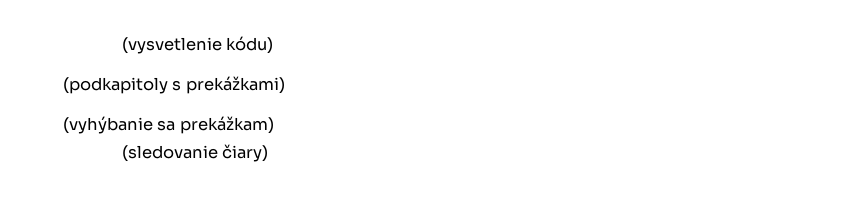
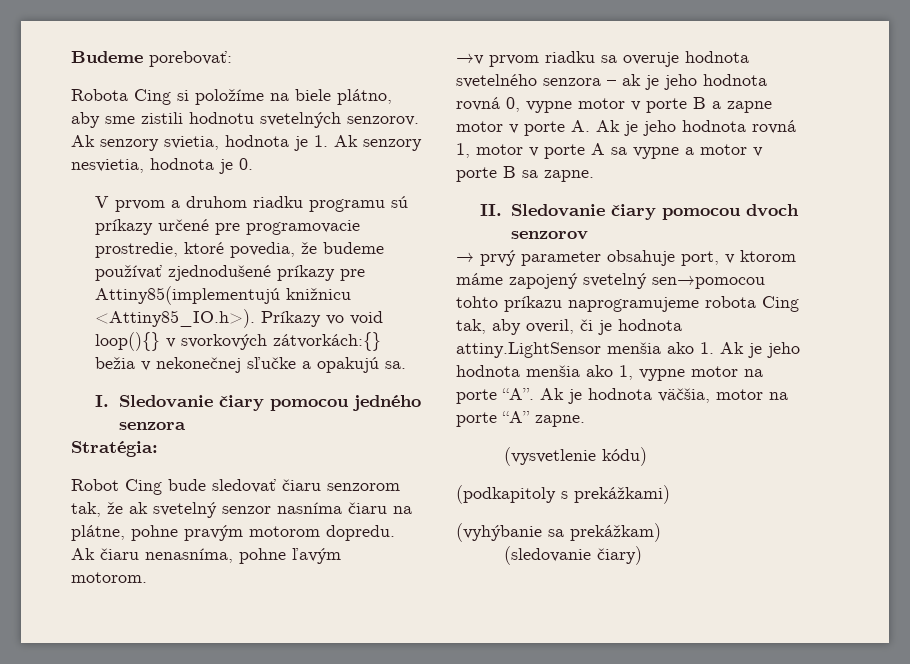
(121, 45) none -> [71,51,232,67] [71,89,392,105] [71,112,419,128] [71,135,422,151] [71,158,253,174] [95,196,409,212] [95,219,361,235] [95,242,385,258] [95,265,366,281] [95,286,352,305] [95,309,384,328] [95,332,382,351] [95,357,407,373] [95,395,422,411] [119,422,187,430] [71,441,158,457] [71,479,400,495] [71,502,412,518] [71,525,395,541] [71,548,341,564] [71,572,147,583] [456,51,749,67] [456,74,767,90] [456,97,772,113] [456,120,796,136] [456,143,763,159] [456,166,594,182] [480,204,799,220] [510,231,588,240] [456,250,796,266] [456,273,765,289] [456,296,799,312] [456,319,682,335] [456,342,800,358] [456,365,763,381] [456,388,788,404] [456,411,585,427] Budeme porebovať: // Robota Cing si položíme na biele plátno, aby sme zistili hodnotu svetelných senzorov. Ak senzory svietia, hodnota je 1. Ak senzory nesvietia, hodnota je 0. // V prvom a druhom riadku programu sú príkazy určené pre programovacie prostredie, ktoré povedia, že budeme používať zjednodušené príkazy pre Attiny85(implementujú knižnicu <Attiny85_IO.h>). Príkazy vo void loop(){} v svorkových zátvorkách:{} bežia v nekonečnej sľučke a opakujú sa. // I. Sledovanie čiary pomocou jedného senzora // Stratégia: // Robot Cing bude sledovať čiaru senzorom tak, že ak svetelný senzor nasníma čiaru na plátne, pohne pravým motorom dopredu. Ak čiaru nenasníma, pohne ľavým motorom. // →v prvom riadku sa overuje hodnota svetelného senzora – ak je jeho hodnota rovná 0, vypne motor v porte B a zapne motor v porte A. Ak je jeho hodnota rovná 1, motor v porte A sa vypne a motor v porte B sa zapne. // II. Sledovanie čiary pomocou dvoch senzorov // → prvý parameter obsahuje port, v ktorom máme zapojený svetelný sen→pomocou tohto príkazu naprogramujeme robota Cing tak, aby overil, či je hodnota attiny.LightSensor menšia ako 1. Ak je jeho hodnota menšia ako 1, vypne motor na porte “A”. Ak je hodnota väčšia, motor na porte “A” zapne. //

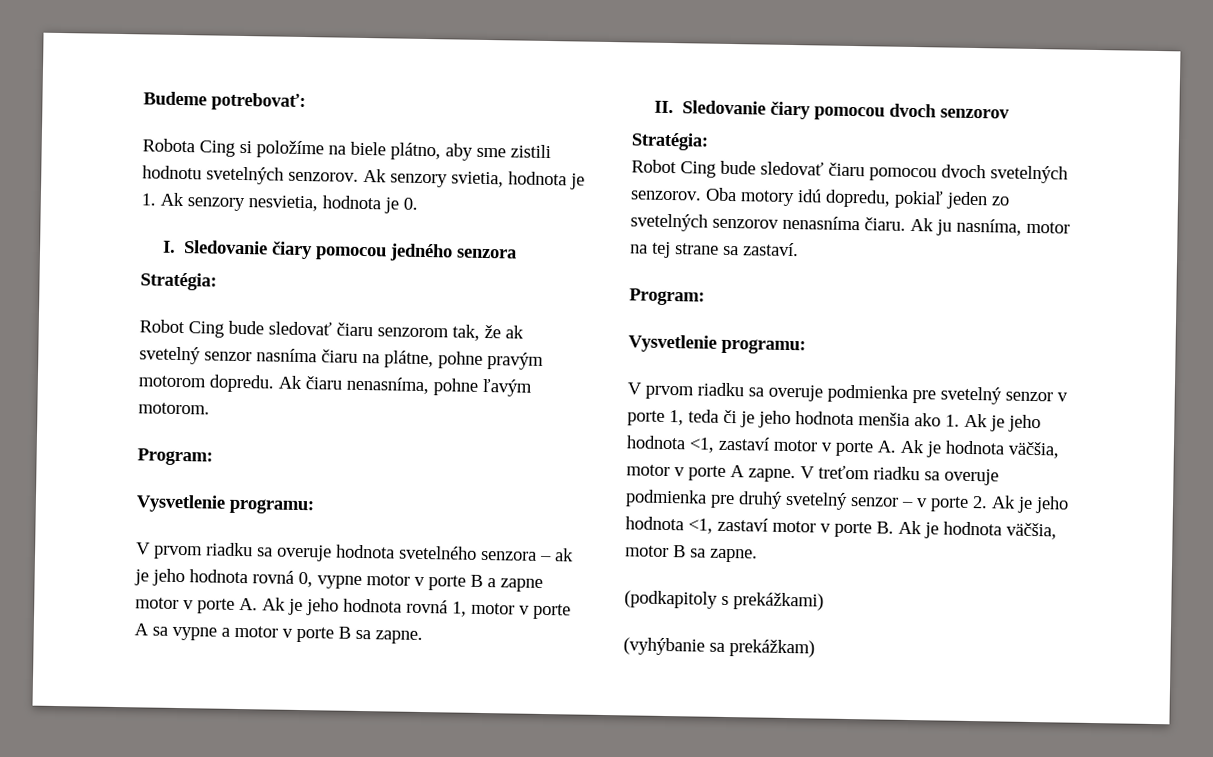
[149,51,232,67] porebovať: -> [211,92,306,112] potrebovať:
[95,196,409,212] [95,219,361,235] [95,242,385,258] [95,265,366,281] [95,286,352,305] [95,309,384,328] [95,332,382,351] [95,357,407,373] // V prvom a druhom riadku programu sú príkazy určené pre programovacie prostredie, ktoré povedia, že budeme používať zjednodušené príkazy pre Attiny85(implementujú knižnicu <Attiny85_IO.h>). Príkazy vo void loop(){} v svorkových zátvorkách:{} bežia v nekonečnej sľučke a opakujú sa. -> (418, 203) none
[456,53,484,65] →v -> [137,448,213,466] [136,494,314,515] [136,542,151,555] Program: // Vysvetlenie programu: // V
[456,250,796,266] [456,273,765,289] [456,296,799,312] [456,319,682,335] [456,342,601,358] → prvý parameter obsahuje port, v ktorom máme zapojený svetelný sen→pomocou tohto príkazu naprogramujeme robota Cing tak, aby overil, či je hodnota attiny.LightSensor -> [631,132,709,151] [631,159,1068,184] [630,187,1010,210] [630,213,1070,236] [630,241,799,259] [629,288,705,306] [628,334,806,355] [627,382,1068,405] [627,409,854,429] Stratégia: // Robot Cing bude sledovať čiaru pomocou dvoch svetelných senzorov. Oba motory idú dopredu, pokiaľ jeden zo svetelných senzorov nenasníma čiaru. Ak ju nasníma, motor na tej strane sa zastaví. // Program: // Vysvetlenie programu: // V prvom riadku sa overuje podmienka pre svetelný senzor v porte 1, teda či je jeho hodnota
[526,365,763,381] [456,388,788,404] [456,411,585,427] [504,447,648,466] menšia ako 1, vypne motor na porte “A”. Ak je hodnota väčšia, motor na porte “A” zapne. // (vysvetlenie kódu) -> [689,436,1060,459] [626,464,999,486] [625,489,1069,514] [625,516,1057,540] [625,545,758,563] <1, zastaví motor v porte A. Ak je hodnota väčšia, motor v porte A zapne. V treťom riadku sa overuje podmienka pre druhý svetelný senzor – v porte 2. Ak je jeho hodnota <1, zastaví motor v porte B. Ak je hodnota väčšia, motor B sa zapne.
[504,546,643,565] // (sledovanie čiary) -> (815, 648) none

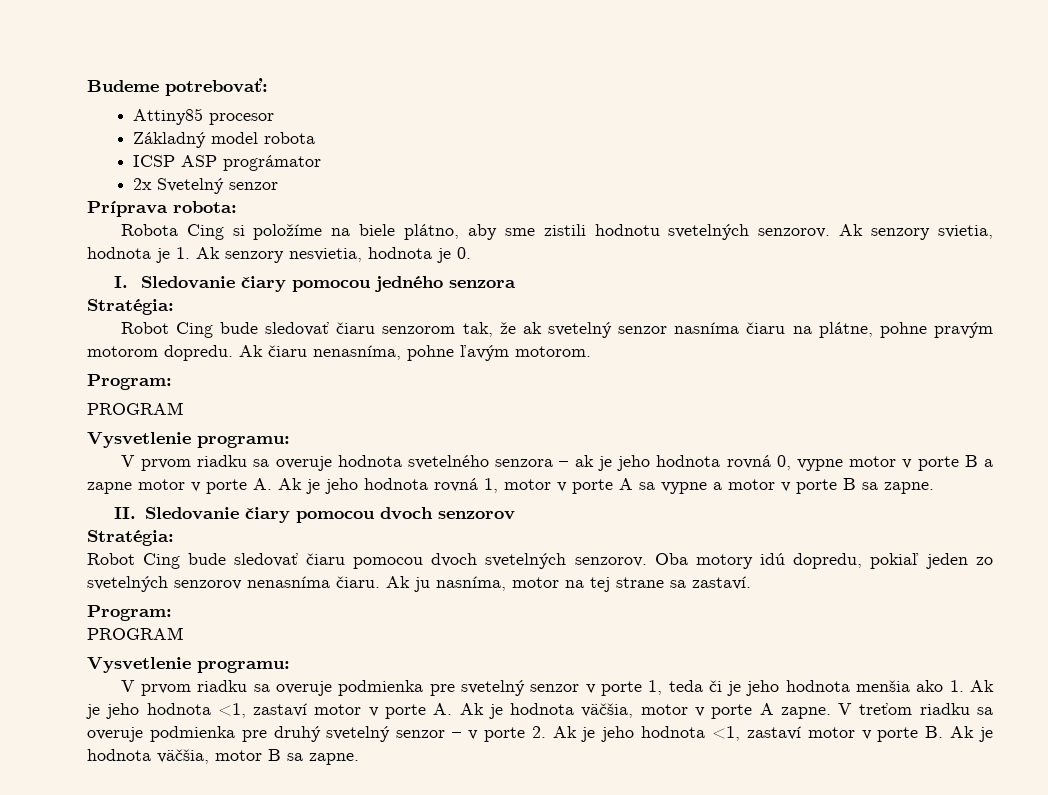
(306, 102) none -> [133,108,275,125] [133,132,316,148] [133,155,322,171] [133,178,279,194] [87,201,237,217] // Attiny85 procesor // Základný model robota // ICSP ASP prográmator // 2x Svetelný senzor // Príprava robota:
(213, 457) none -> [87,402,183,415] // PROGRAM
(705, 297) none -> [87,627,183,640] // PROGRAM
[624,590,824,611] [623,637,815,658] // (podkapitoly s prekážkami) // (vyhýbanie sa prekážkam) -> (359, 759) none

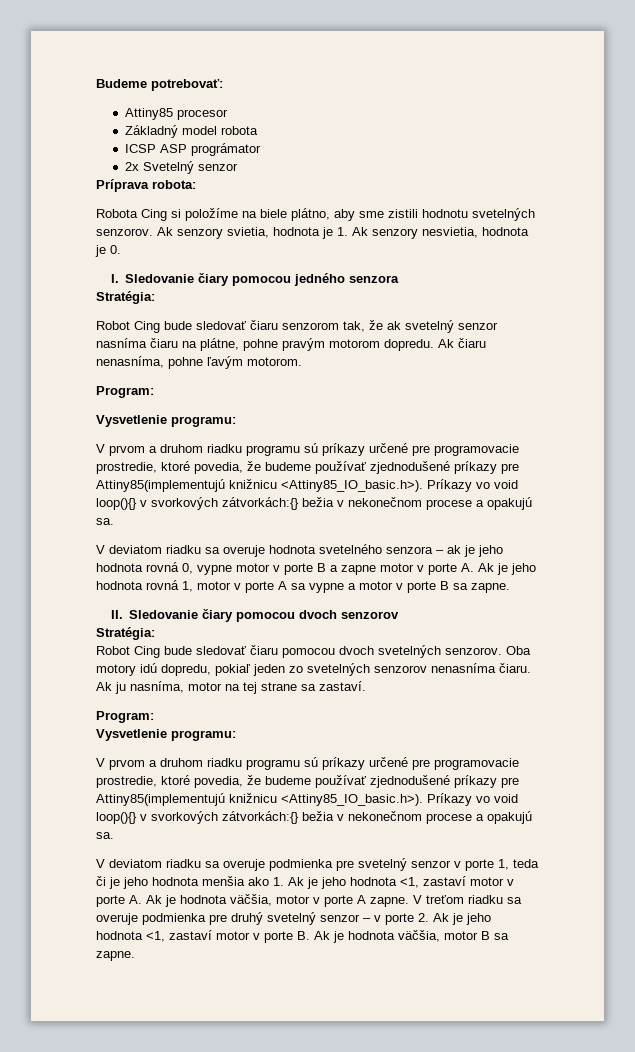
[87,402,183,415] [87,432,290,448] [120,455,191,471] // PROGRAM // Vysvetlenie programu: // V prvom -> [96,415,236,427] [96,443,519,456] [96,461,519,474] [96,479,518,492] [96,497,532,510] [96,518,114,525] [96,545,162,554] // Vysvetlenie programu: // V prvom a druhom riadku programu sú príkazy určené pre programovacie prostredie, ktoré povedia, že budeme používať zjednodušené príkazy pre Attiny85(implementujú knižnicu <Attiny85_IO_basic.h>). Príkazy vo void loop(){} v svorkových zátvorkách:{} bežia v nekonečnom procese a opakujú sa. // V deviatom
[87,627,183,640] [87,657,290,673] [120,680,192,696] // PROGRAM // Vysvetlenie programu: // V prvom -> [96,729,236,741] [96,757,519,770] [96,775,519,788] [96,793,518,806] [96,811,532,824] [96,832,114,839] [96,859,162,868] // Vysvetlenie programu: // V prvom a druhom riadku programu sú príkazy určené pre programovacie prostredie, ktoré povedia, že budeme používať zjednodušené príkazy pre Attiny85(implementujú knižnicu <Attiny85_IO_basic.h>). Príkazy vo void loop(){} v svorkových zátvorkách:{} bežia v nekonečnom procese a opakujú sa. // V deviatom

